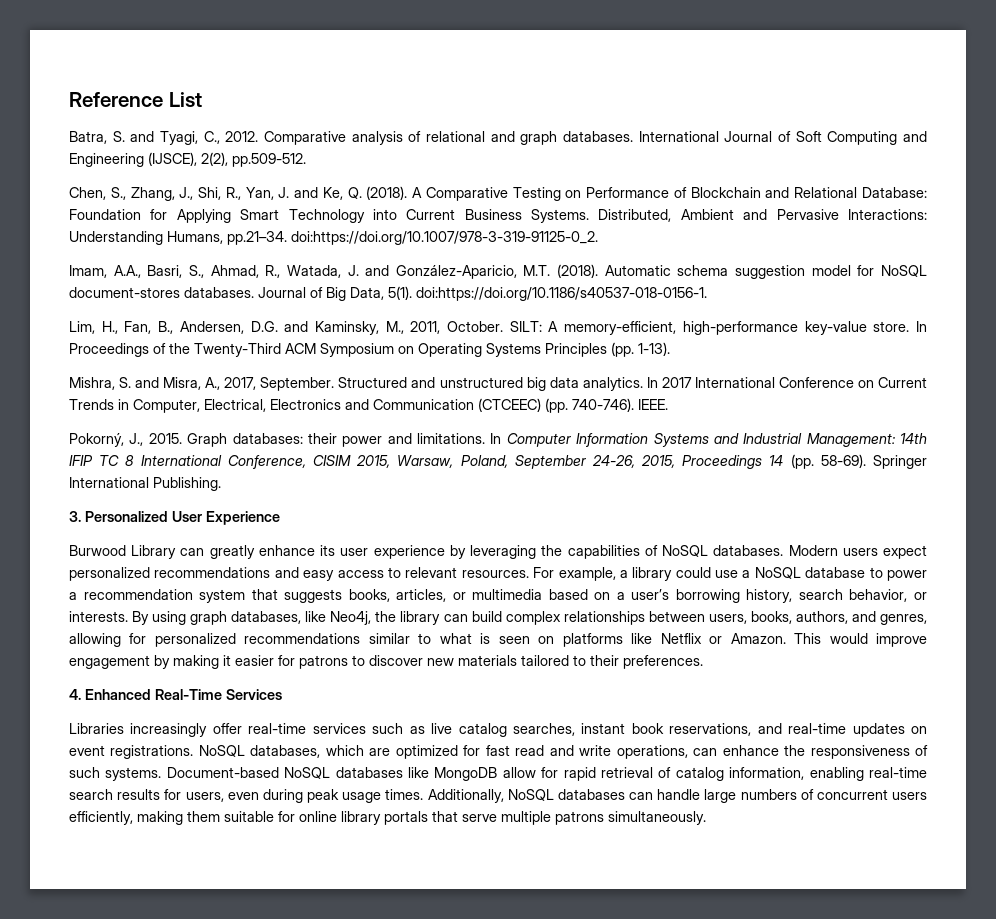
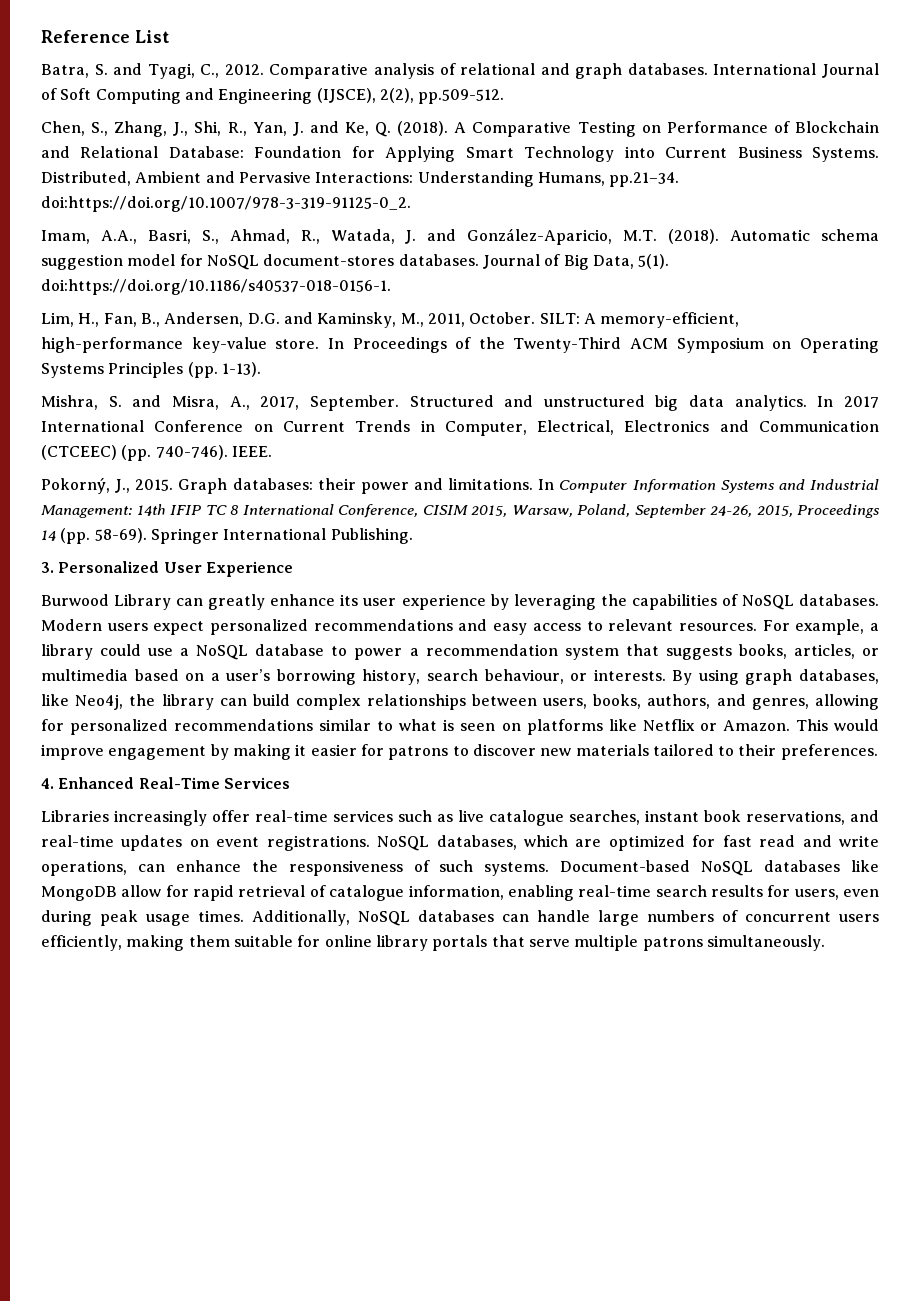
[849,589,908,602] behavior, -> [484,669,564,684] behaviour,
[458,723,507,737] catalog -> [489,810,564,826] catalogue
[675,767,724,781] catalog -> [329,885,405,901] catalogue

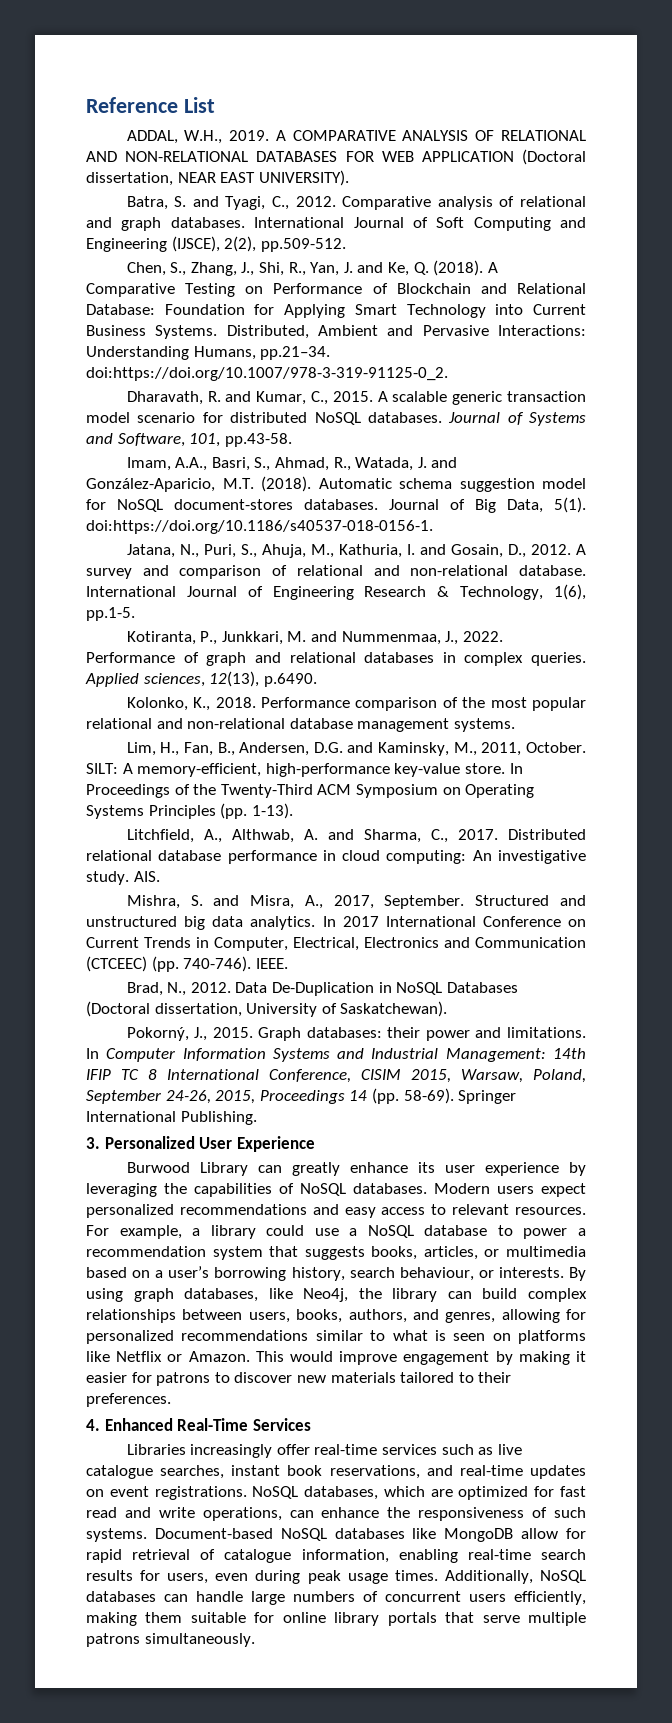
(170, 36) none -> [126,130,586,144] [86,149,586,165] [86,170,349,186] // ADDAL, W.H., 2019. A COMPARATIVE ANALYSIS OF RELATIONAL AND NON-RELATIONAL DATABASES FOR WEB APPLICATION (Doctoral dissertation, NEAR EAST UNIVERSITY).
(411, 204) none -> [126,391,586,405] [86,412,586,426] [86,433,292,447] // Dharavath, R. and Kumar, C., 2015. A scalable generic transaction model scenario for distributed NoSQL databases. Journal of Systems and Software, 101, pp.43-58.
(391, 287) none -> [126,544,586,558] [86,565,586,579] [86,584,586,600] [86,607,135,621] [126,631,503,645] [86,652,586,666] [85,671,317,687] [126,697,586,711] [86,718,515,732] // Jatana, N., Puri, S., Ahuja, M., Kathuria, I. and Gosain, D., 2012. A survey and comparison of relational and non-relational database. International Journal of Engineering Research & Technology, 1(6), pp.1-5. // Kotiranta, P., Junkkari, M. and Nummenmaa, J., 2022. Performance of graph and relational databases in complex queries. Applied sciences, 12(13), p.6490. // Kolonko, K., 2018. Performance comparison of the most popular relational and non-relational database management systems.
(261, 369) none -> [126,829,586,843] [86,850,586,864] [86,871,160,885] // Litchfield, A., Althwab, A. and Sharma, C., 2017. Distributed relational database performance in cloud computing: An investigative study. AIS.
(272, 451) none -> [126,982,518,996] [86,1001,448,1017] // Brad, N., 2012. Data De-Duplication in NoSQL Databases (Doctoral dissertation, University of Saskatchewan).

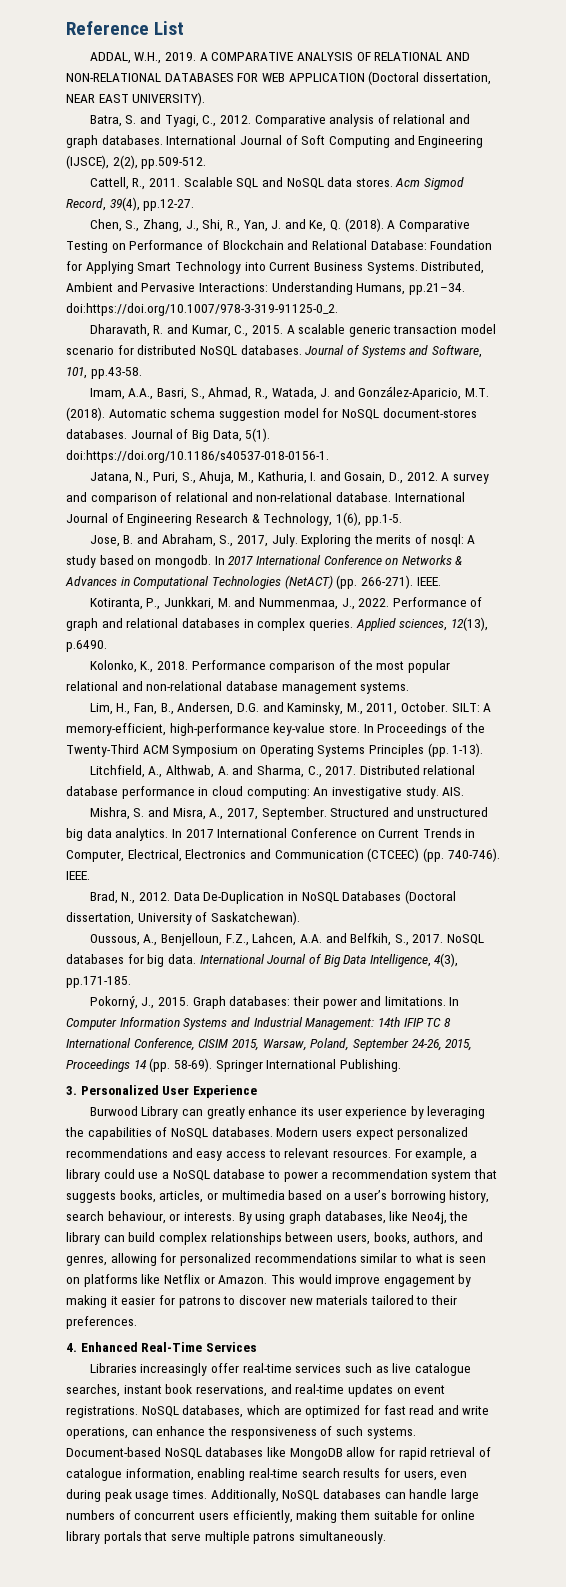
(346, 245) none -> [89,177,465,190] [66,197,195,211] // Cattell, R., 2011. Scalable SQL and NoSQL data stores. Acm Sigmod Record, 39(4), pp.12-27.
(135, 614) none -> [89,534,476,547] [66,555,463,568] [65,575,441,589] // Jose, B. and Abraham, S., 2017, July. Exploring the merits of nosql: A study based on mongodb. In 2017 International Conference on Networks & Advances in Computational Technologies (NetACT) (pp. 266-271). IEEE.
(448, 1009) none -> [89,933,485,946] [66,953,459,967] [66,976,131,988] // Oussous, A., Benjelloun, F.Z., Lahcen, A.A. and Belfkih, S., 2017. NoSQL databases for big data. International Journal of Big Data Intelligence, 4(3), pp.171-185.

